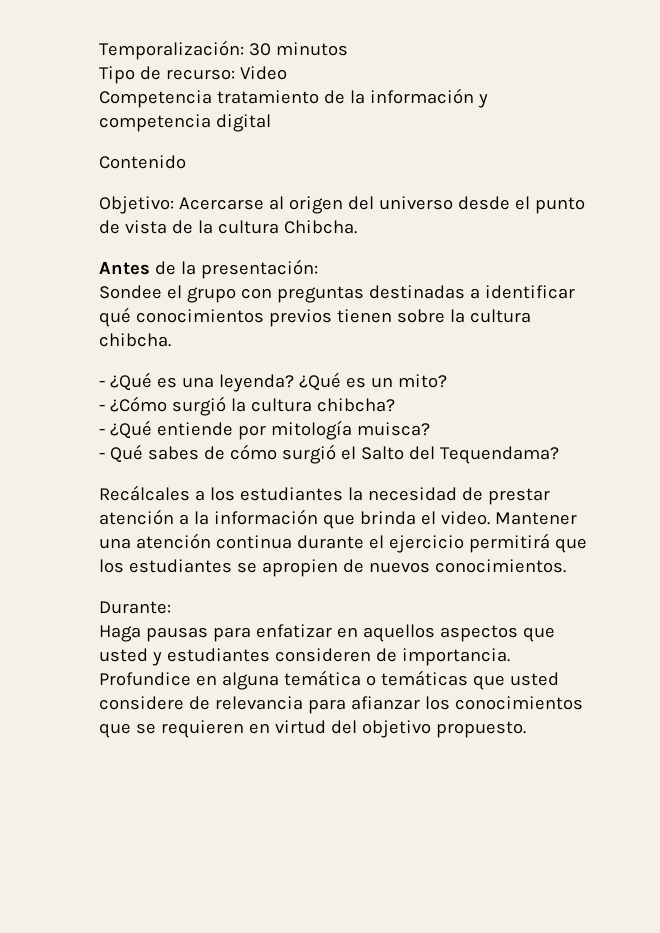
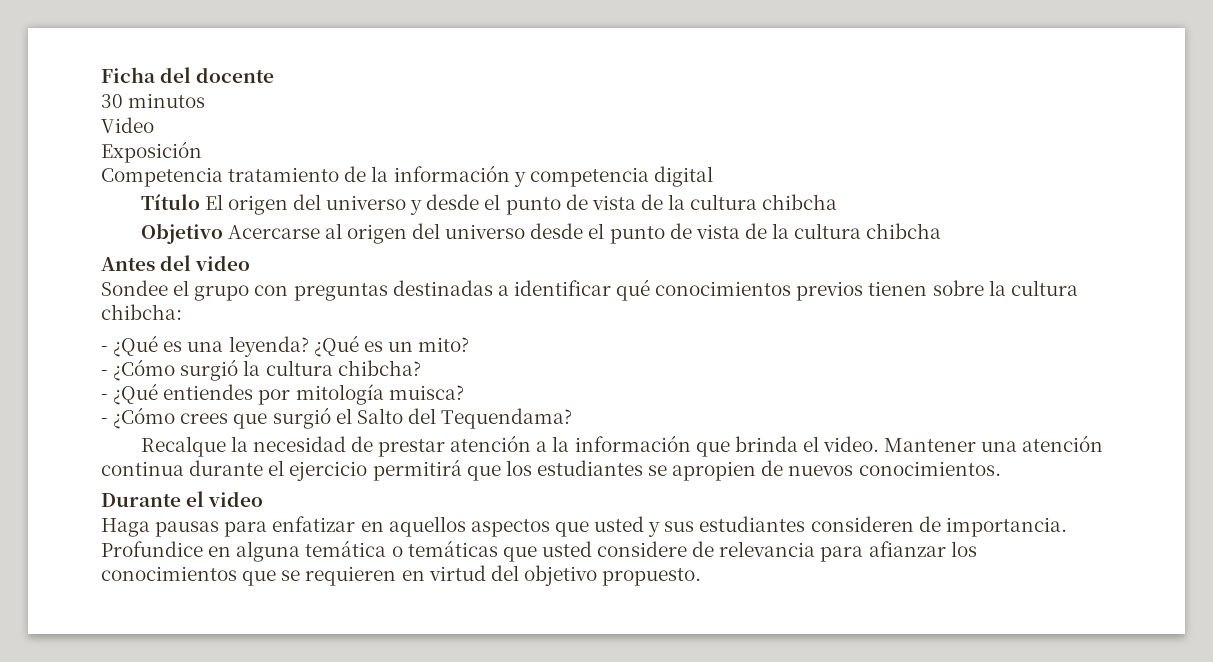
[99,40,244,60] Temporalización: -> [101,67,275,83] Ficha del docente //
[99,66,235,84] Tipo de recurso: -> (206, 100) none
(287, 73) none -> [101,141,202,163] // Exposición
[99,155,186,169] [99,196,174,214] Contenido // Objetivo: -> [140,194,838,215] [140,223,223,244] Título El origen del universo y desde el punto de vista de la cultura chibcha // Objetivo
[283,220,357,234] Chibcha. -> [866,223,942,239] chibcha
[154,259,318,279] de la presentación: -> [160,255,251,271] del video
[99,333,171,347] chibcha. -> [101,304,182,320] chibcha:
[156,422,233,436] entiende -> [163,384,254,400] entiendes
[109,444,277,463] Qué sabes de cómo -> [113,407,268,429] ¿Cómo crees que
[99,485,343,501] Recálcales a los estudiantes -> [140,436,226,457] Recalque
[99,601,171,614] Durante: -> [101,491,264,507] Durante el video
(162, 659) none -> [664,521,695,532] sus

